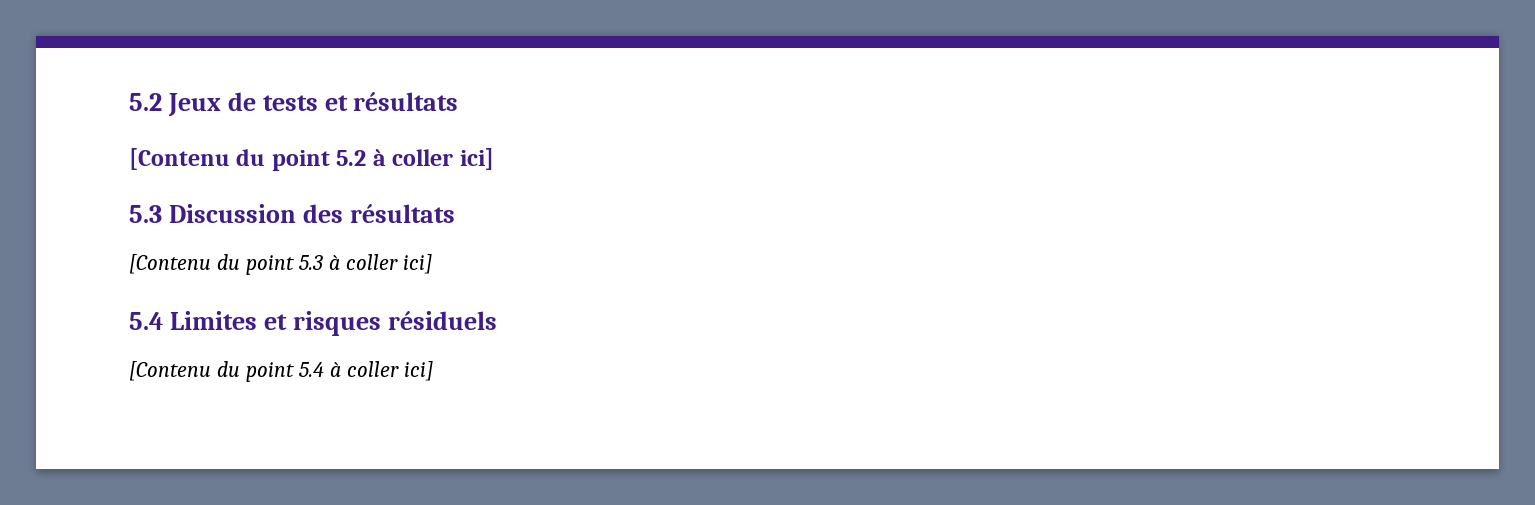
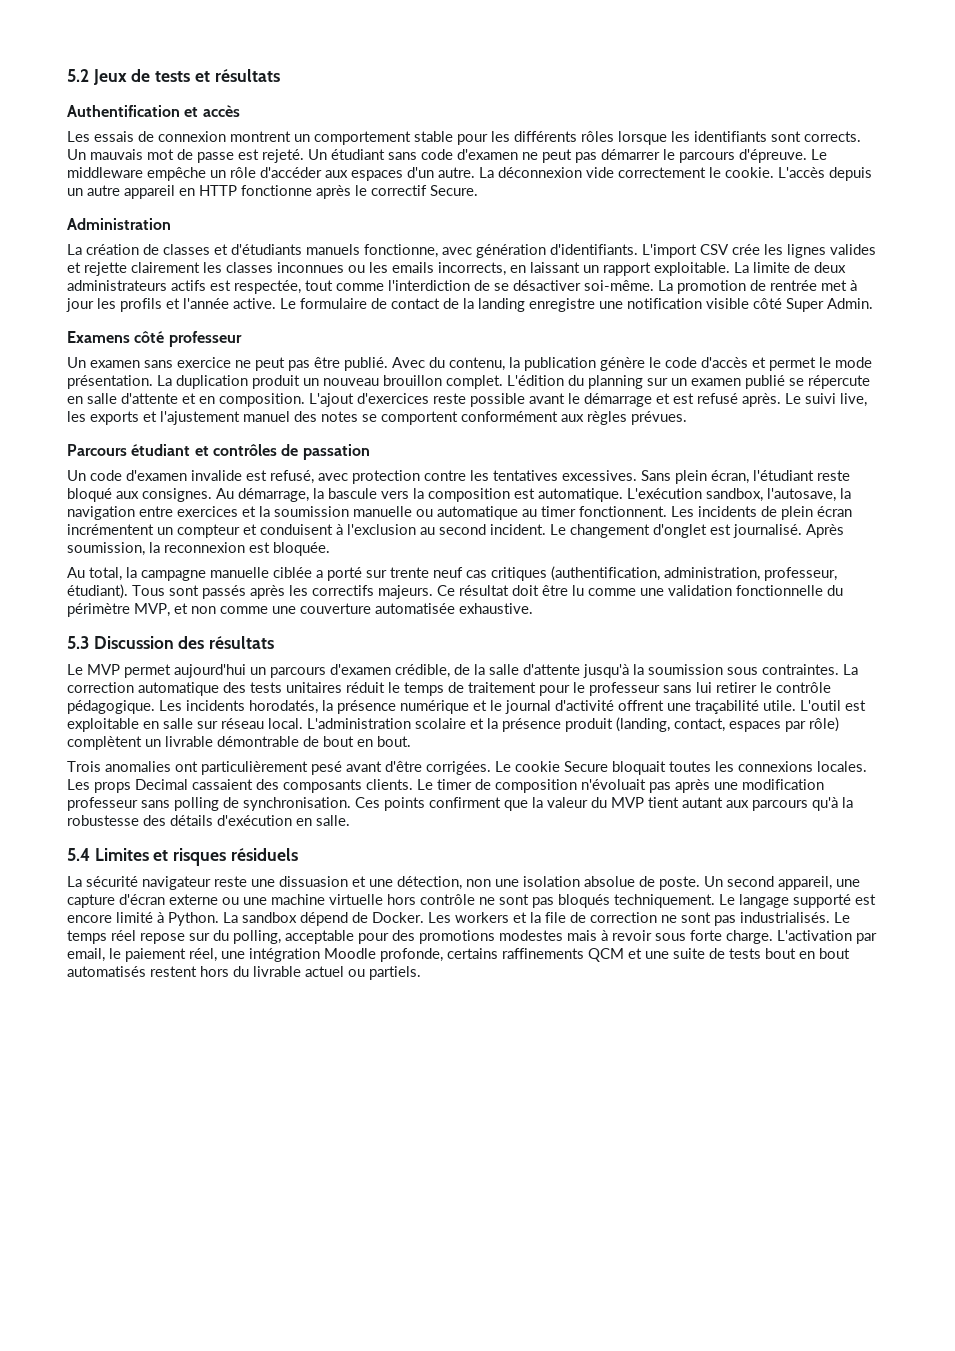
[129,148,494,171] [129,204,455,223] [129,254,432,275] [Contenu du point 5.2 à coller ici] // 5.3 Discussion des résultats // [Contenu du point 5.3 à coller ici] -> [67,105,240,117] [67,131,861,145] [67,149,827,163] [67,167,872,181] [67,185,478,199] [67,218,171,230] [67,244,876,258] [67,262,846,276] [67,280,857,294] [66,298,873,312] [67,331,242,347] [67,357,872,371] [67,375,870,389] [67,393,867,407] [67,411,687,425] [67,444,370,460] [67,470,850,484] [67,488,851,502] [67,506,852,520] [67,524,844,538] [67,542,330,556] [67,566,837,581] [67,584,843,599] [67,603,533,617] [67,636,275,649] [67,664,858,678] [67,682,831,696] [67,700,866,714] [67,717,839,732] [67,736,411,750] [67,761,867,775] [67,779,824,793] [67,797,853,811] [67,815,350,826] Authentification et accès // Les essais de connexion montrent un comportement stable pour les différents rôles lorsque les identifiants sont corrects. Un mauvais mot de passe est rejeté. Un étudiant sans code d'examen ne peut pas démarrer le parcours d'épreuve. Le middleware empêche un rôle d'accéder aux espaces d'un autre. La déconnexion vide correctement le cookie. L'accès depuis un autre appareil en HTTP fonctionne après le correctif Secure. // Administration // La création de classes et d'étudiants manuels fonctionne, avec génération d'identifiants. L'import CSV crée les lignes valides et rejette clairement les classes inconnues ou les emails incorrects, en laissant un rapport exploitable. La limite de deux administrateurs actifs est respectée, tout comme l'interdiction de se désactiver soi-même. La promotion de rentrée met à jour les profils et l'année active. Le formulaire de contact de la landing enregistre une notification visible côté Super Admin. // Examens côté professeur // Un examen sans exercice ne peut pas être publié. Avec du contenu, la publication génère le code d'accès et permet le mode présentation. La duplication produit un nouveau brouillon complet. L'édition du planning sur un examen publié se répercute en salle d'attente et en composition. L'ajout d'exercices reste possible avant le démarrage et est refusé après. Le suivi live, les exports et l'ajustement manuel des notes se comportent conformément aux règles prévues. // Parcours étudiant et contrôles de passation // Un code d'examen invalide est refusé, avec protection contre les tentatives excessives. Sans plein écran, l'étudiant reste bloqué aux consignes. Au démarrage, la bascule vers la composition est automatique. L'exécution sandbox, l'autosave, la navigation entre exercices et la soumission manuelle ou automatique au timer fonctionnent. Les incidents de plein écran incrémentent un compteur et conduisent à l'exclusion au second incident. Le changement d'onglet est journalisé. Après soumission, la reconnexion est bloquée. // Au total, la campagne manuelle ciblée a porté sur trente neuf cas critiques (authentification, administration, professeur, étudiant). Tous sont passés après les correctifs majeurs. Ce résultat doit être lu comme une validation fonctionnelle du périmètre MVP, et non comme une couverture automatisée exhaustive. // 5.3 Discussion des résultats // Le MVP permet aujourd'hui un parcours d'examen crédible, de la salle d'attente jusqu'à la soumission sous contraintes. La correction automatique des tests unitaires réduit le temps de traitement pour le professeur sans lui retirer le contrôle pédagogique. Les incidents horodatés, la présence numérique et le journal d'activité offrent une traçabilité utile. L'outil est exploitable en salle sur réseau local. L'administration scolaire et la présence produit (landing, contact, espaces par rôle) complètent un livrable démontrable de bout en bout. // Trois anomalies ont particulièrement pesé avant d'être corrigées. Le cookie Secure bloquait toutes les connexions locales. Les props Decimal cassaient des composants clients. Le timer de composition n'évoluait pas après une modification professeur sans polling de synchronisation. Ces points confirment que la valeur du MVP tient autant aux parcours qu'à la robustesse des détails d'exécution en salle.
[129,361,433,382] [Contenu du point 5.4 à coller ici] -> [67,876,860,890] [67,894,876,908] [67,912,850,926] [67,930,877,944] [67,948,850,962] [67,966,421,980] La sécurité navigateur reste une dissuasion et une détection, non une isolation absolue de poste. Un second appareil, une capture d'écran externe ou une machine virtuelle hors contrôle ne sont pas bloqués techniquement. Le langage supporté est encore limité à Python. La sandbox dépend de Docker. Les workers et la file de correction ne sont pas industrialisés. Le temps réel repose sur du polling, acceptable pour des promotions modestes mais à revoir sous forte charge. L'activation par email, le paiement réel, une intégration Moodle profonde, certains raffinements QCM et une suite de tests bout en bout automatisés restent hors du livrable actuel ou partiels.

